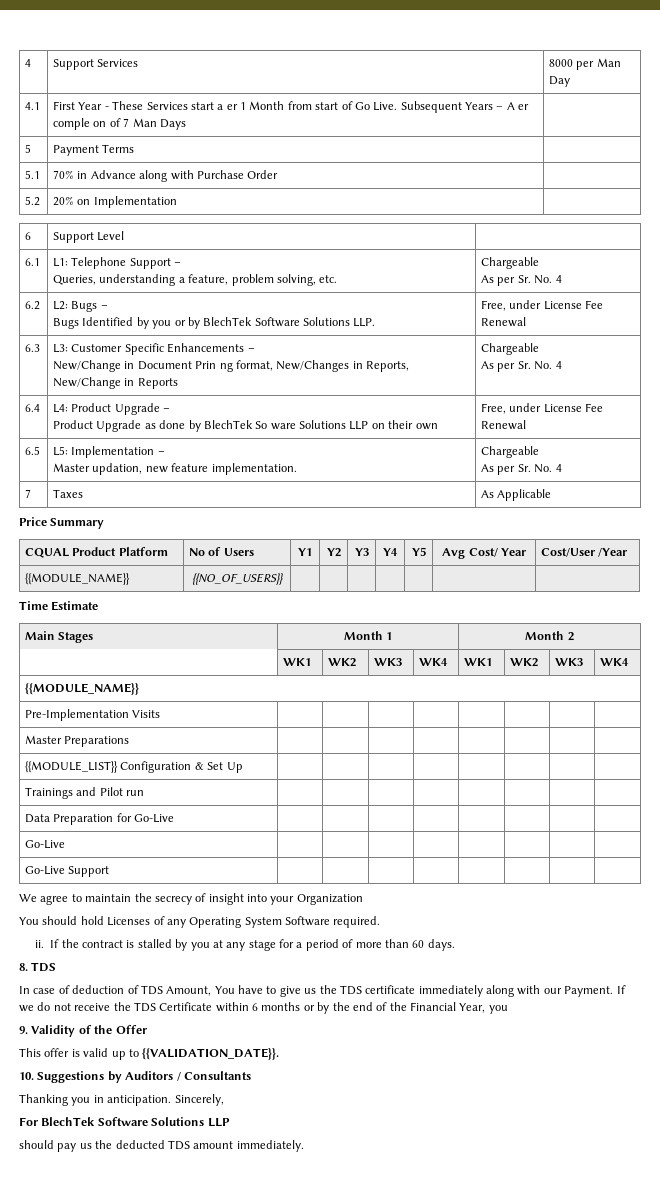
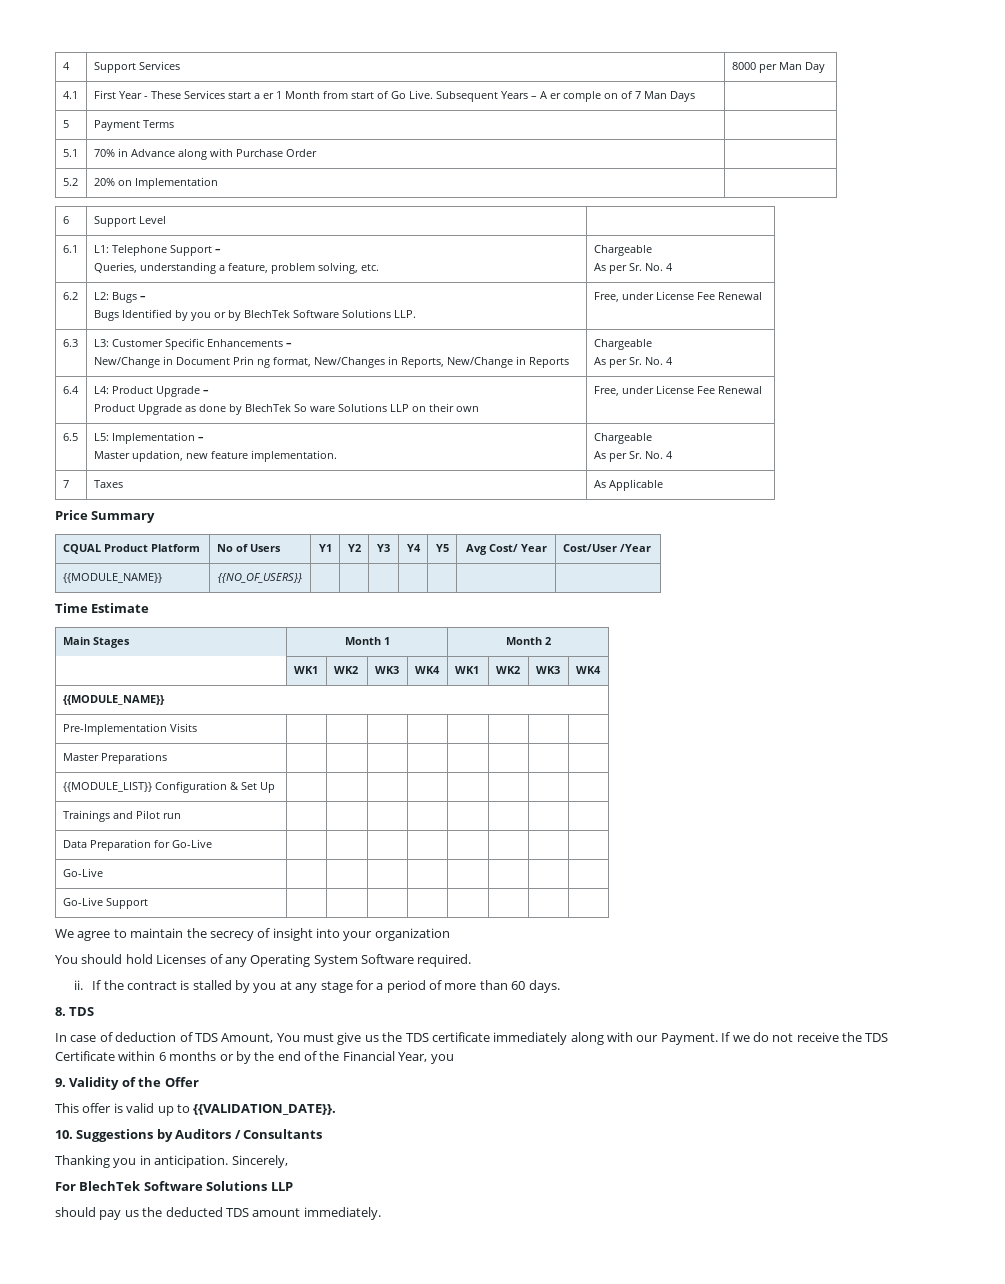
[296,894,363,905] Organization -> [374,928,450,941] organization
[238,985,277,994] have to -> [303,1033,334,1042] must

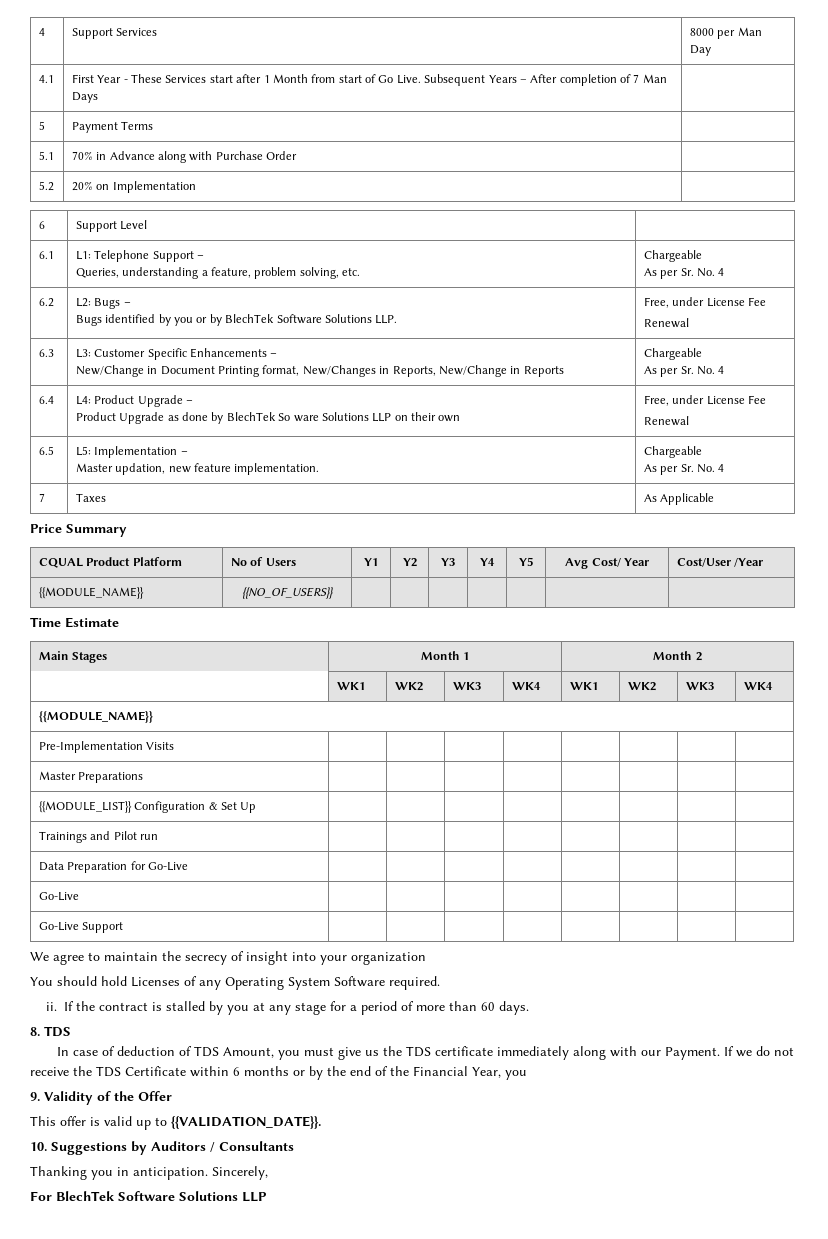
[253,93,274,99] a er -> [236,74,262,83] after
[539,91,618,102] A er comple on -> [530,74,617,86] After completion
[121,309,172,318] Identified -> [105,314,156,323] identified
(715, 296) none -> (767, 301) //
[232,356,270,368] Prin ng -> [218,366,260,377] Printing
(715, 390) none -> (767, 399) //
[276,1033,300,1042] You -> [278,1050,301,1060] you
[55,1207,381,1220] // should pay us the deducted TDS amount immediately. -> (267, 1197) none

